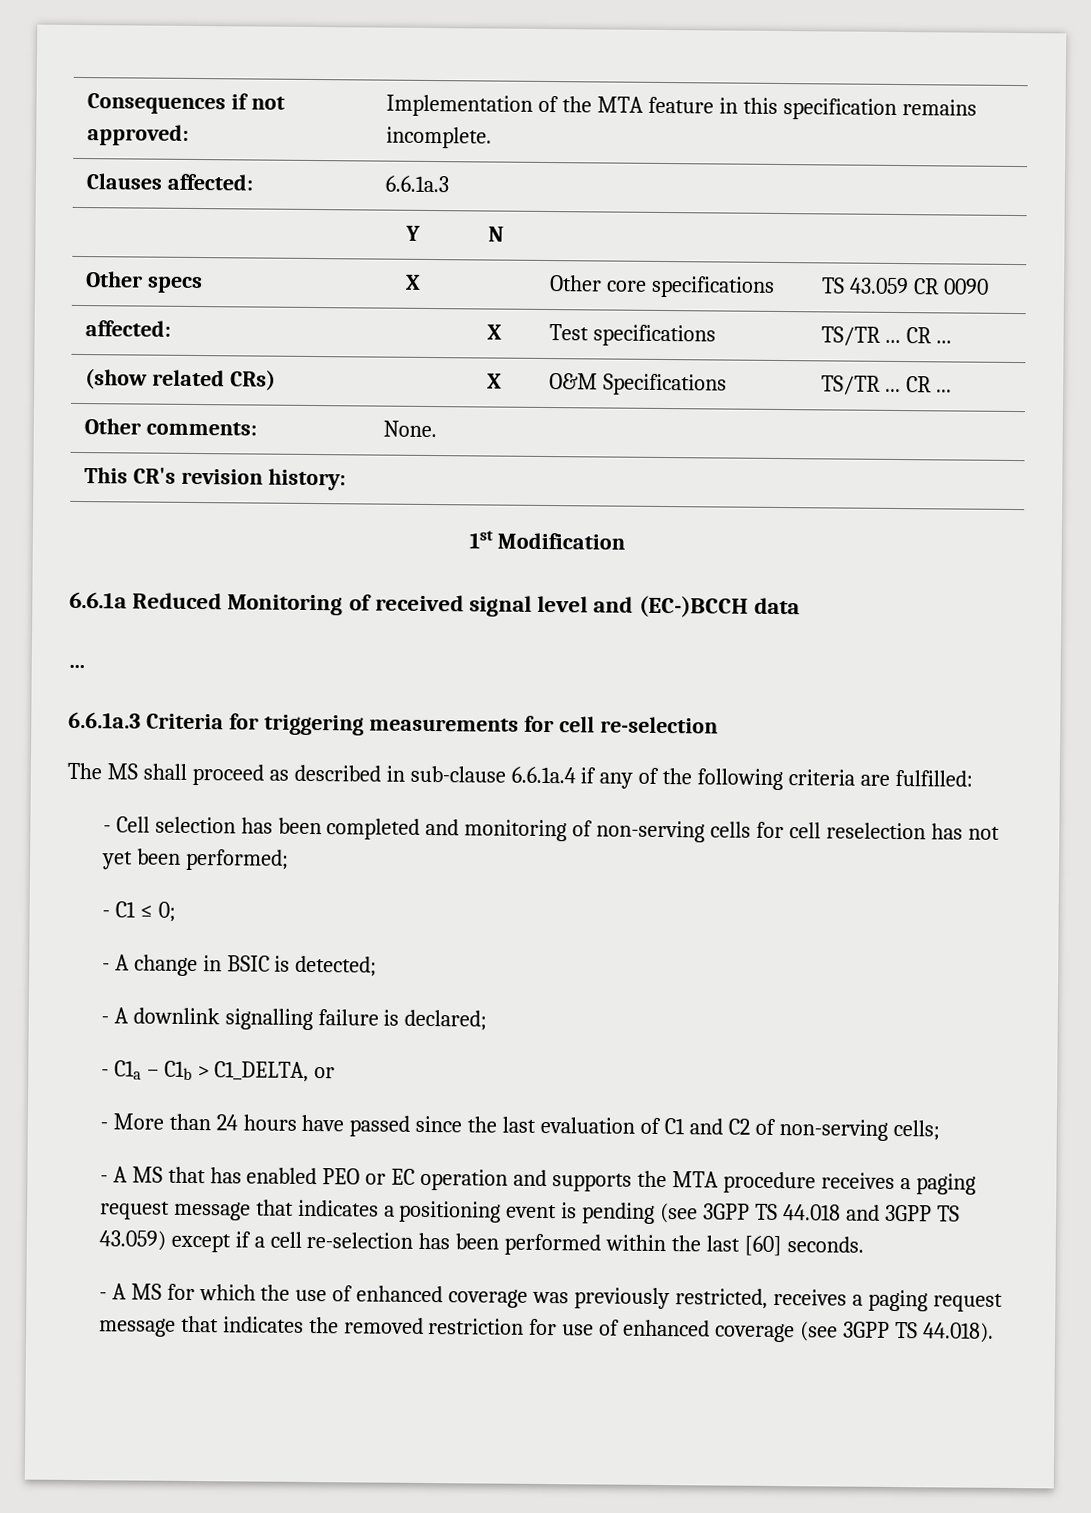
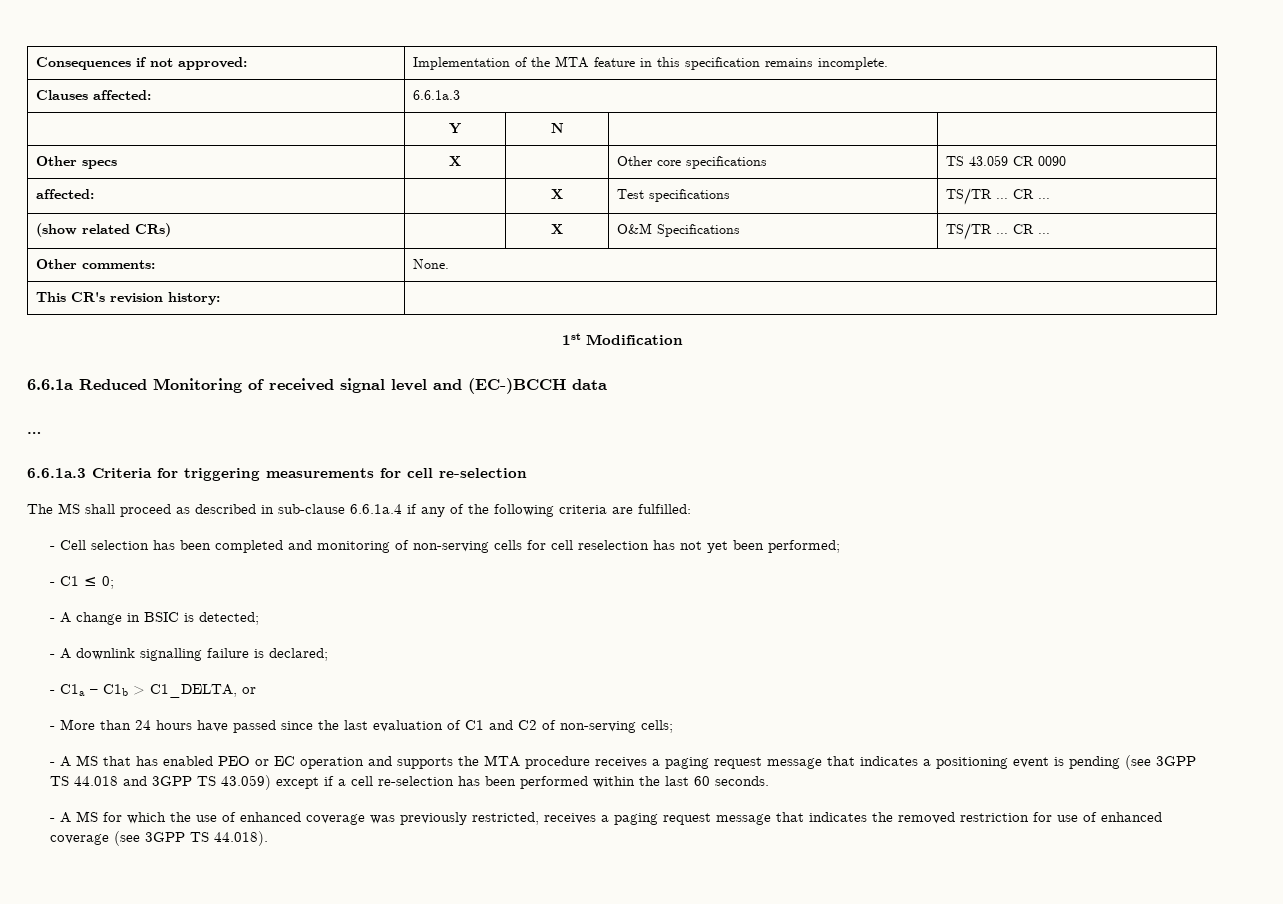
[744,1235,783,1257] [60] -> [694,776,711,786] 60

